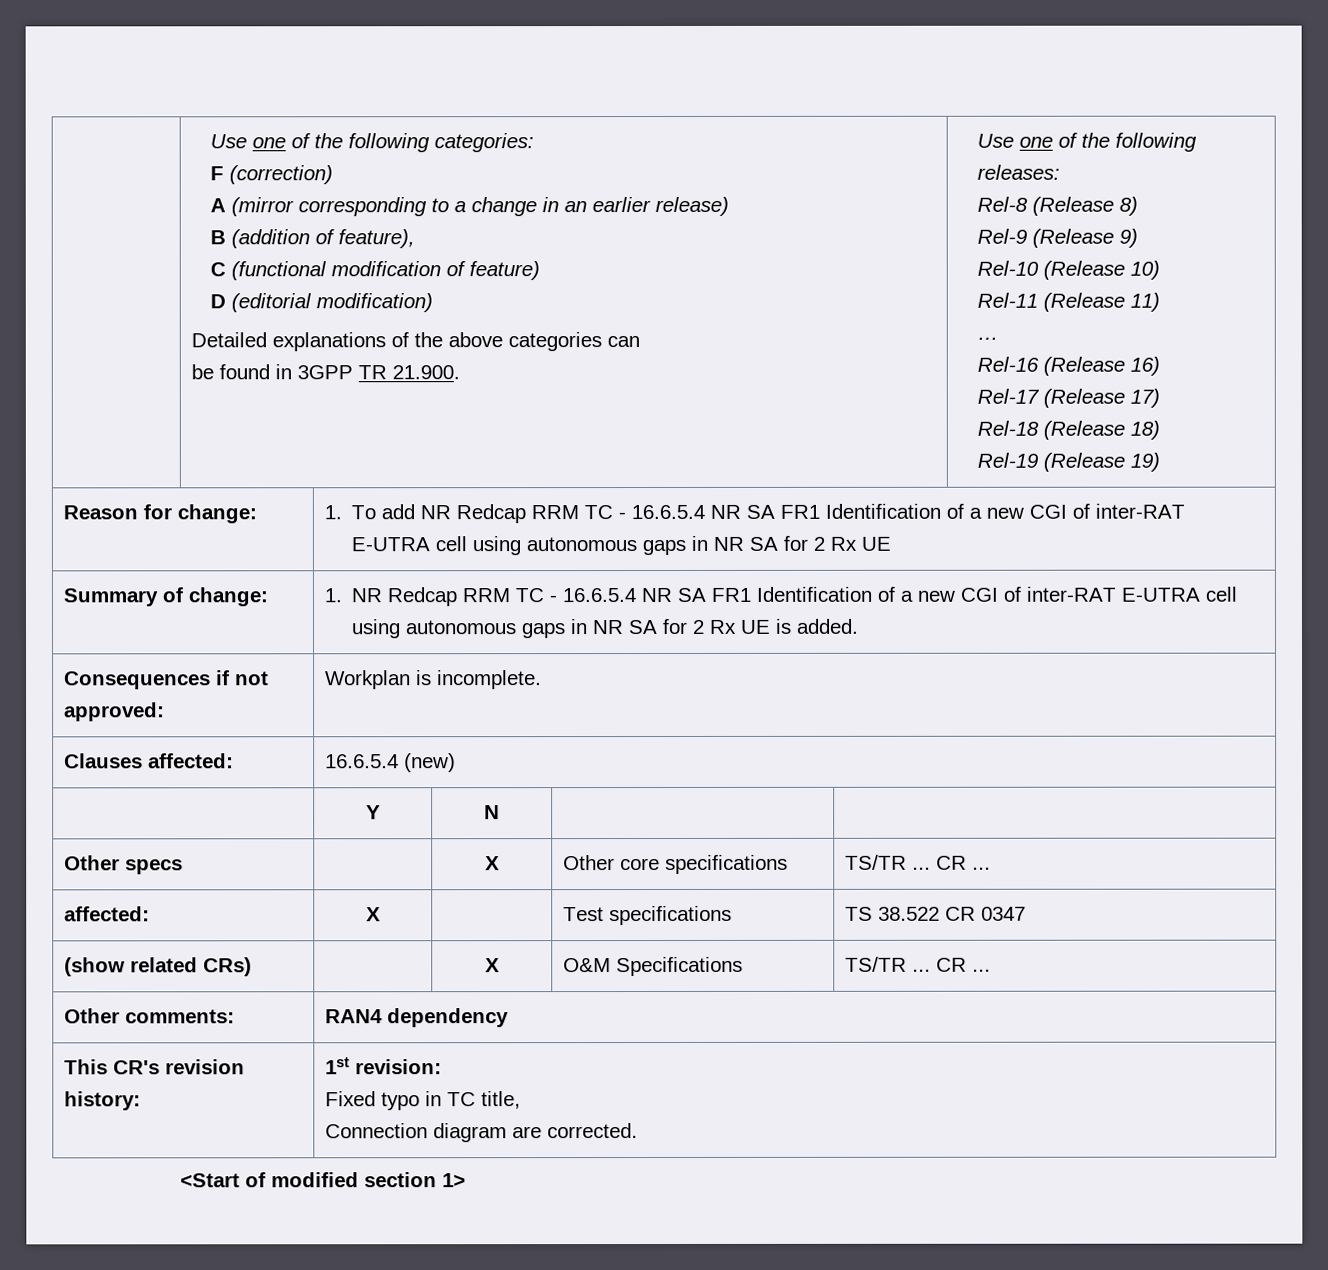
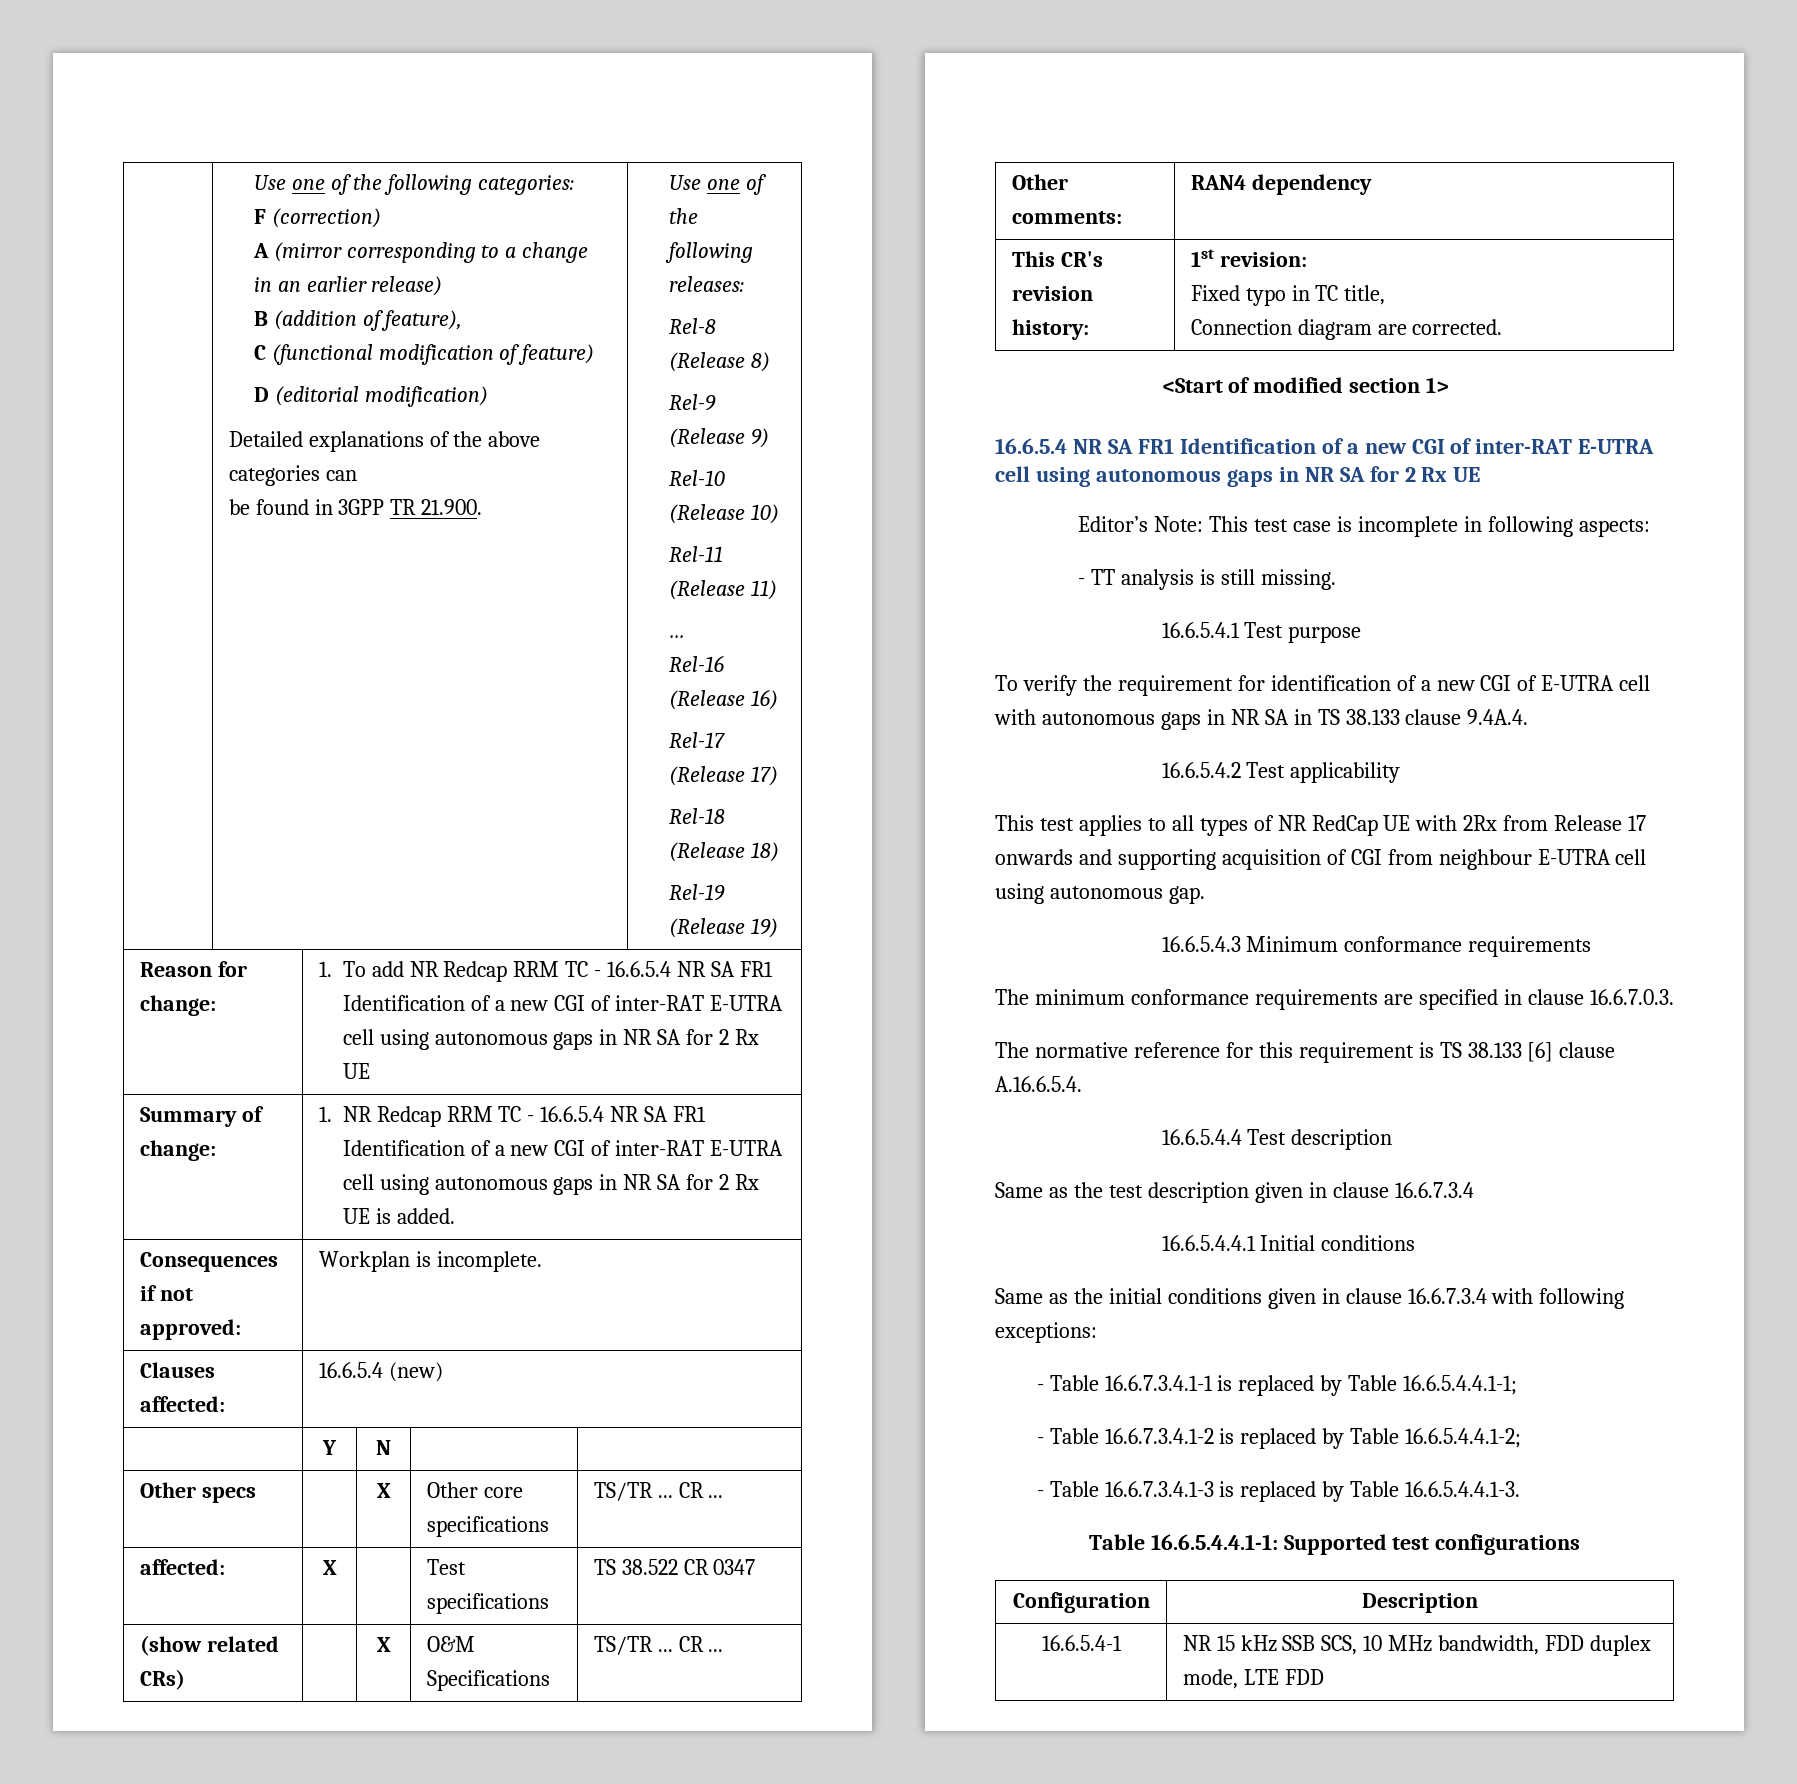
(466, 1180) none -> [995,438,1655,454] [995,466,1481,487] [1078,516,1650,537] [1078,569,1336,590] [1161,622,1362,643] [995,675,1651,696] [994,709,1529,730] [1161,762,1401,783] [995,815,1647,836] [995,849,1647,870] [995,883,1205,904] [1161,936,1592,957] [995,989,1674,1010] [995,1042,1616,1063] [995,1076,1082,1092] [1161,1129,1393,1150] [995,1182,1474,1203] [1161,1235,1416,1251] [995,1288,1625,1309] [995,1322,1097,1343] [1036,1375,1518,1396] [1036,1428,1522,1449] [1036,1481,1521,1502] [1088,1534,1581,1555] [1012,1592,1150,1613] [1362,1593,1478,1613] [1041,1635,1122,1651] [1182,1635,1652,1656] [1182,1669,1324,1689] // 16.6.5.4 NR SA FR1 Identification of a new CGI of inter-RAT E-UTRA cell using autonomous gaps in NR SA for 2 Rx UE // Editor’s Note: This test case is incomplete in following aspects: // - TT analysis is still missing. // 16.6.5.4.1 Test purpose // To verify the requirement for identification of a new CGI of E-UTRA cell with autonomous gaps in NR SA in TS 38.133 clause 9.4A.4. // 16.6.5.4.2 Test applicability // This test applies to all types of NR RedCap UE with 2Rx from Release 17 onwards and supporting acquisition of CGI from neighbour E-UTRA cell using autonomous gap. // 16.6.5.4.3 Minimum conformance requirements // The minimum conformance requirements are specified in clause 16.6.7.0.3. // The normative reference for this requirement is TS 38.133 [6] clause A.16.6.5.4. // 16.6.5.4.4 Test description // Same as the test description given in clause 16.6.7.3.4 // 16.6.5.4.4.1 Initial conditions // Same as the initial conditions given in clause 16.6.7.3.4 with following exceptions: // - Table 16.6.7.3.4.1-1 is replaced by Table 16.6.5.4.4.1-1; // - Table 16.6.7.3.4.1-2 is replaced by Table 16.6.5.4.4.1-2; // - Table 16.6.7.3.4.1-3 is replaced by Table 16.6.5.4.4.1-3. // Table 16.6.5.4.4.1-1: Supported test configurations // Configuration | Description // 16.6.5.4-1 | NR 15 kHz SSB SCS, 10 MHz bandwidth, FDD duplex mode, LTE FDD

